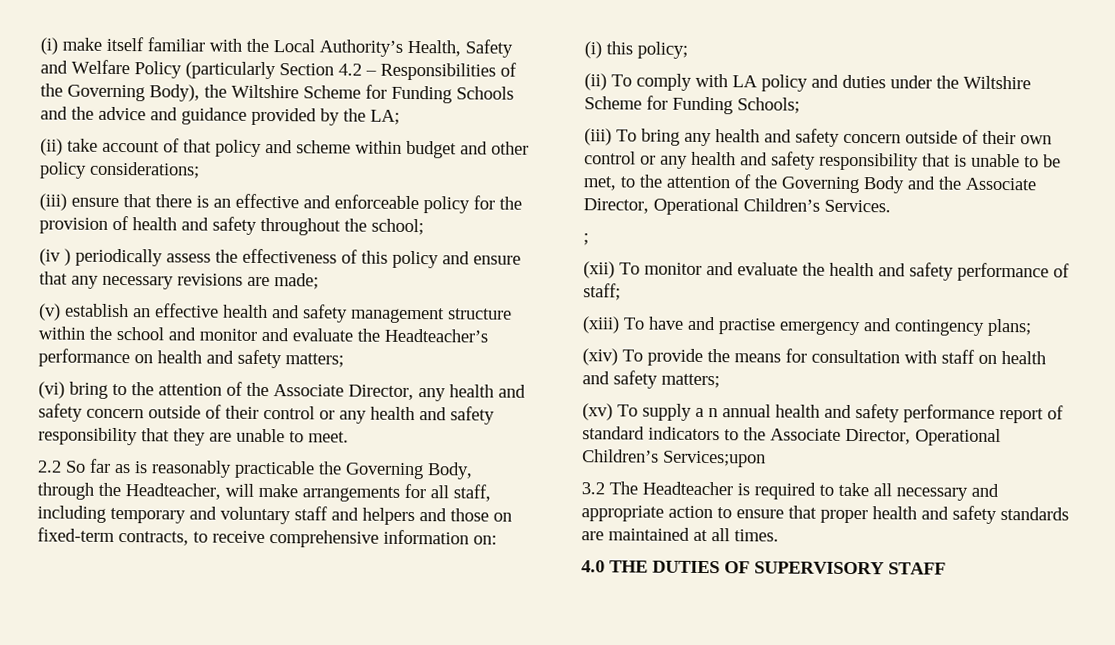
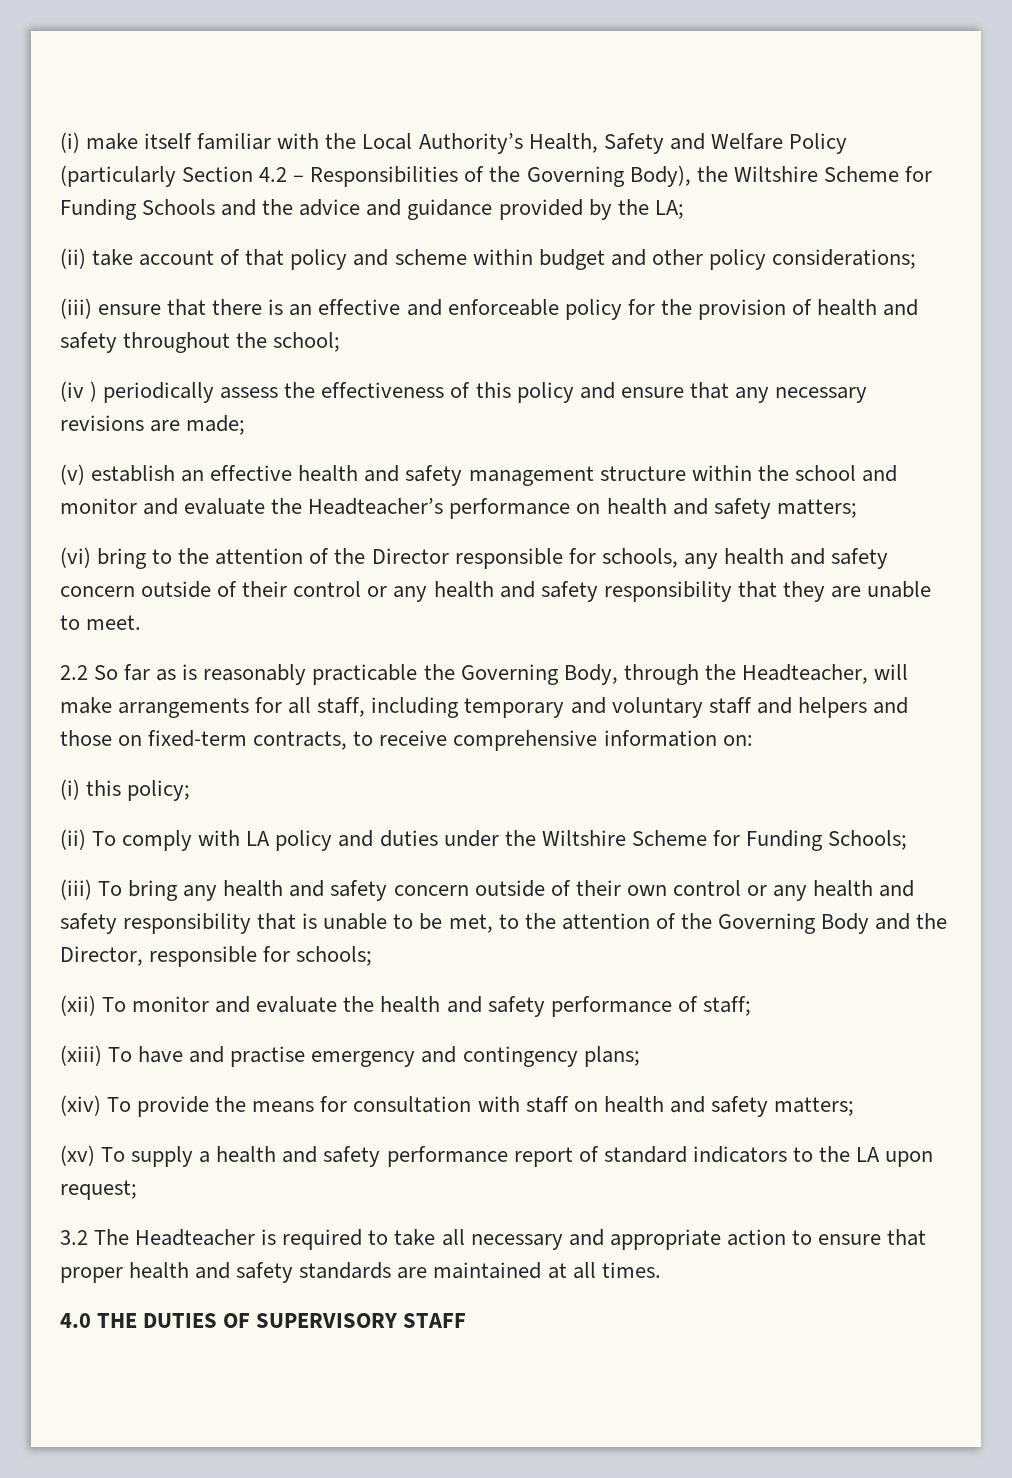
[273,384,414,401] Associate Director, -> [371,548,678,569] Director responsible for schools,
[965,177,1036,191] [583,197,891,216] [583,233,589,246] Associate Director, Operational Children’s Services. // ; -> [60,946,373,967] Director, responsible for schools;
[708,404,771,418] n annual -> (211, 1157) none
[770,428,1001,447] [582,449,766,468] Associate Director, Operational Children’s Services;upon -> [856,1147,934,1167] [60,1180,137,1200] LA upon request;

